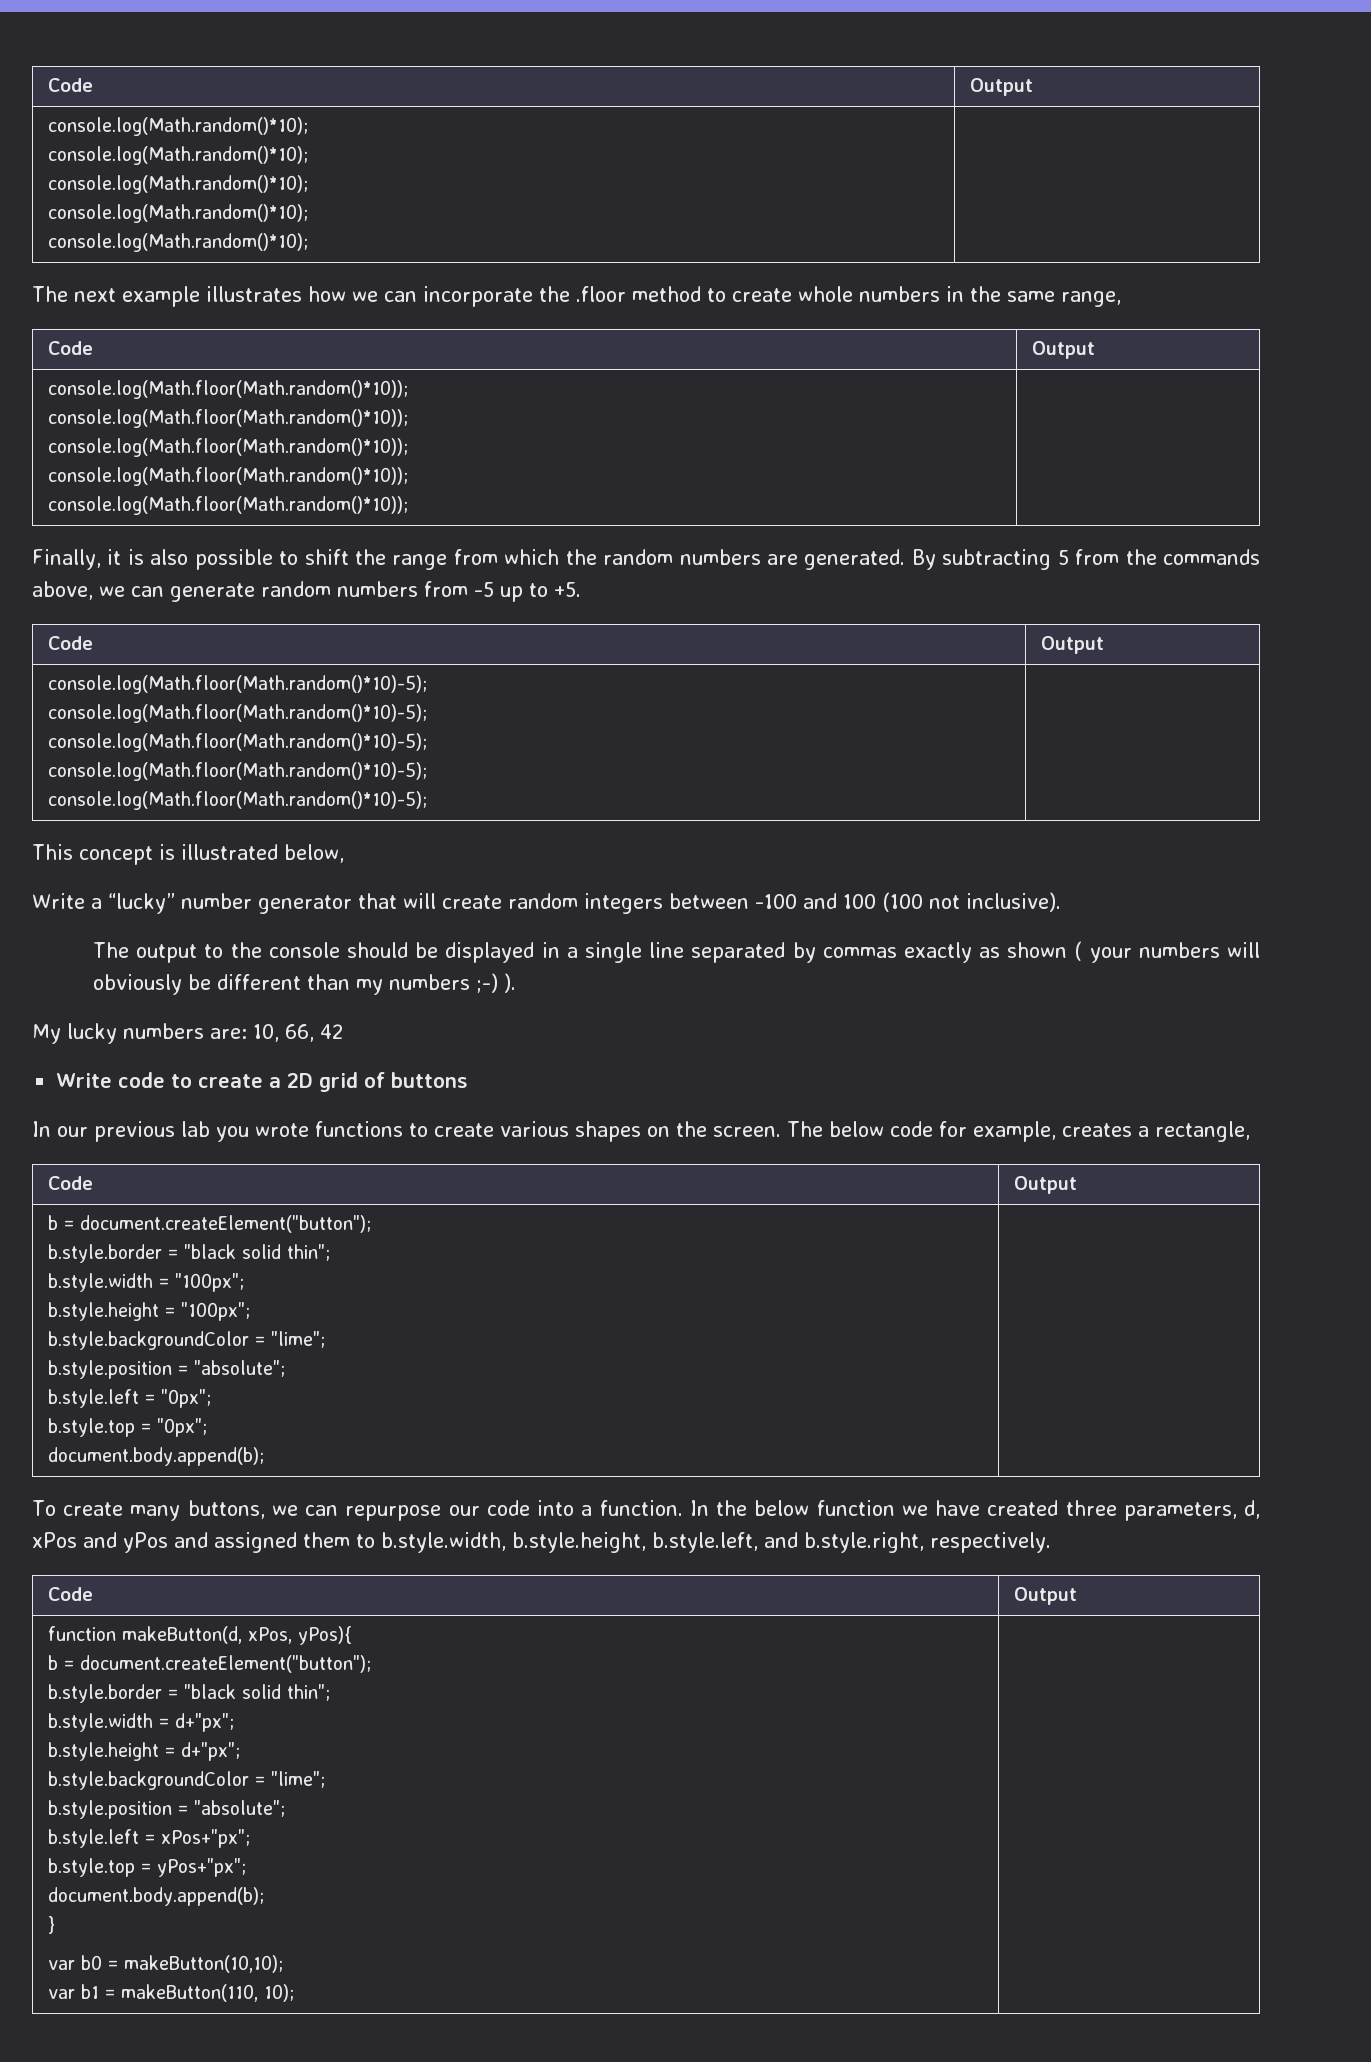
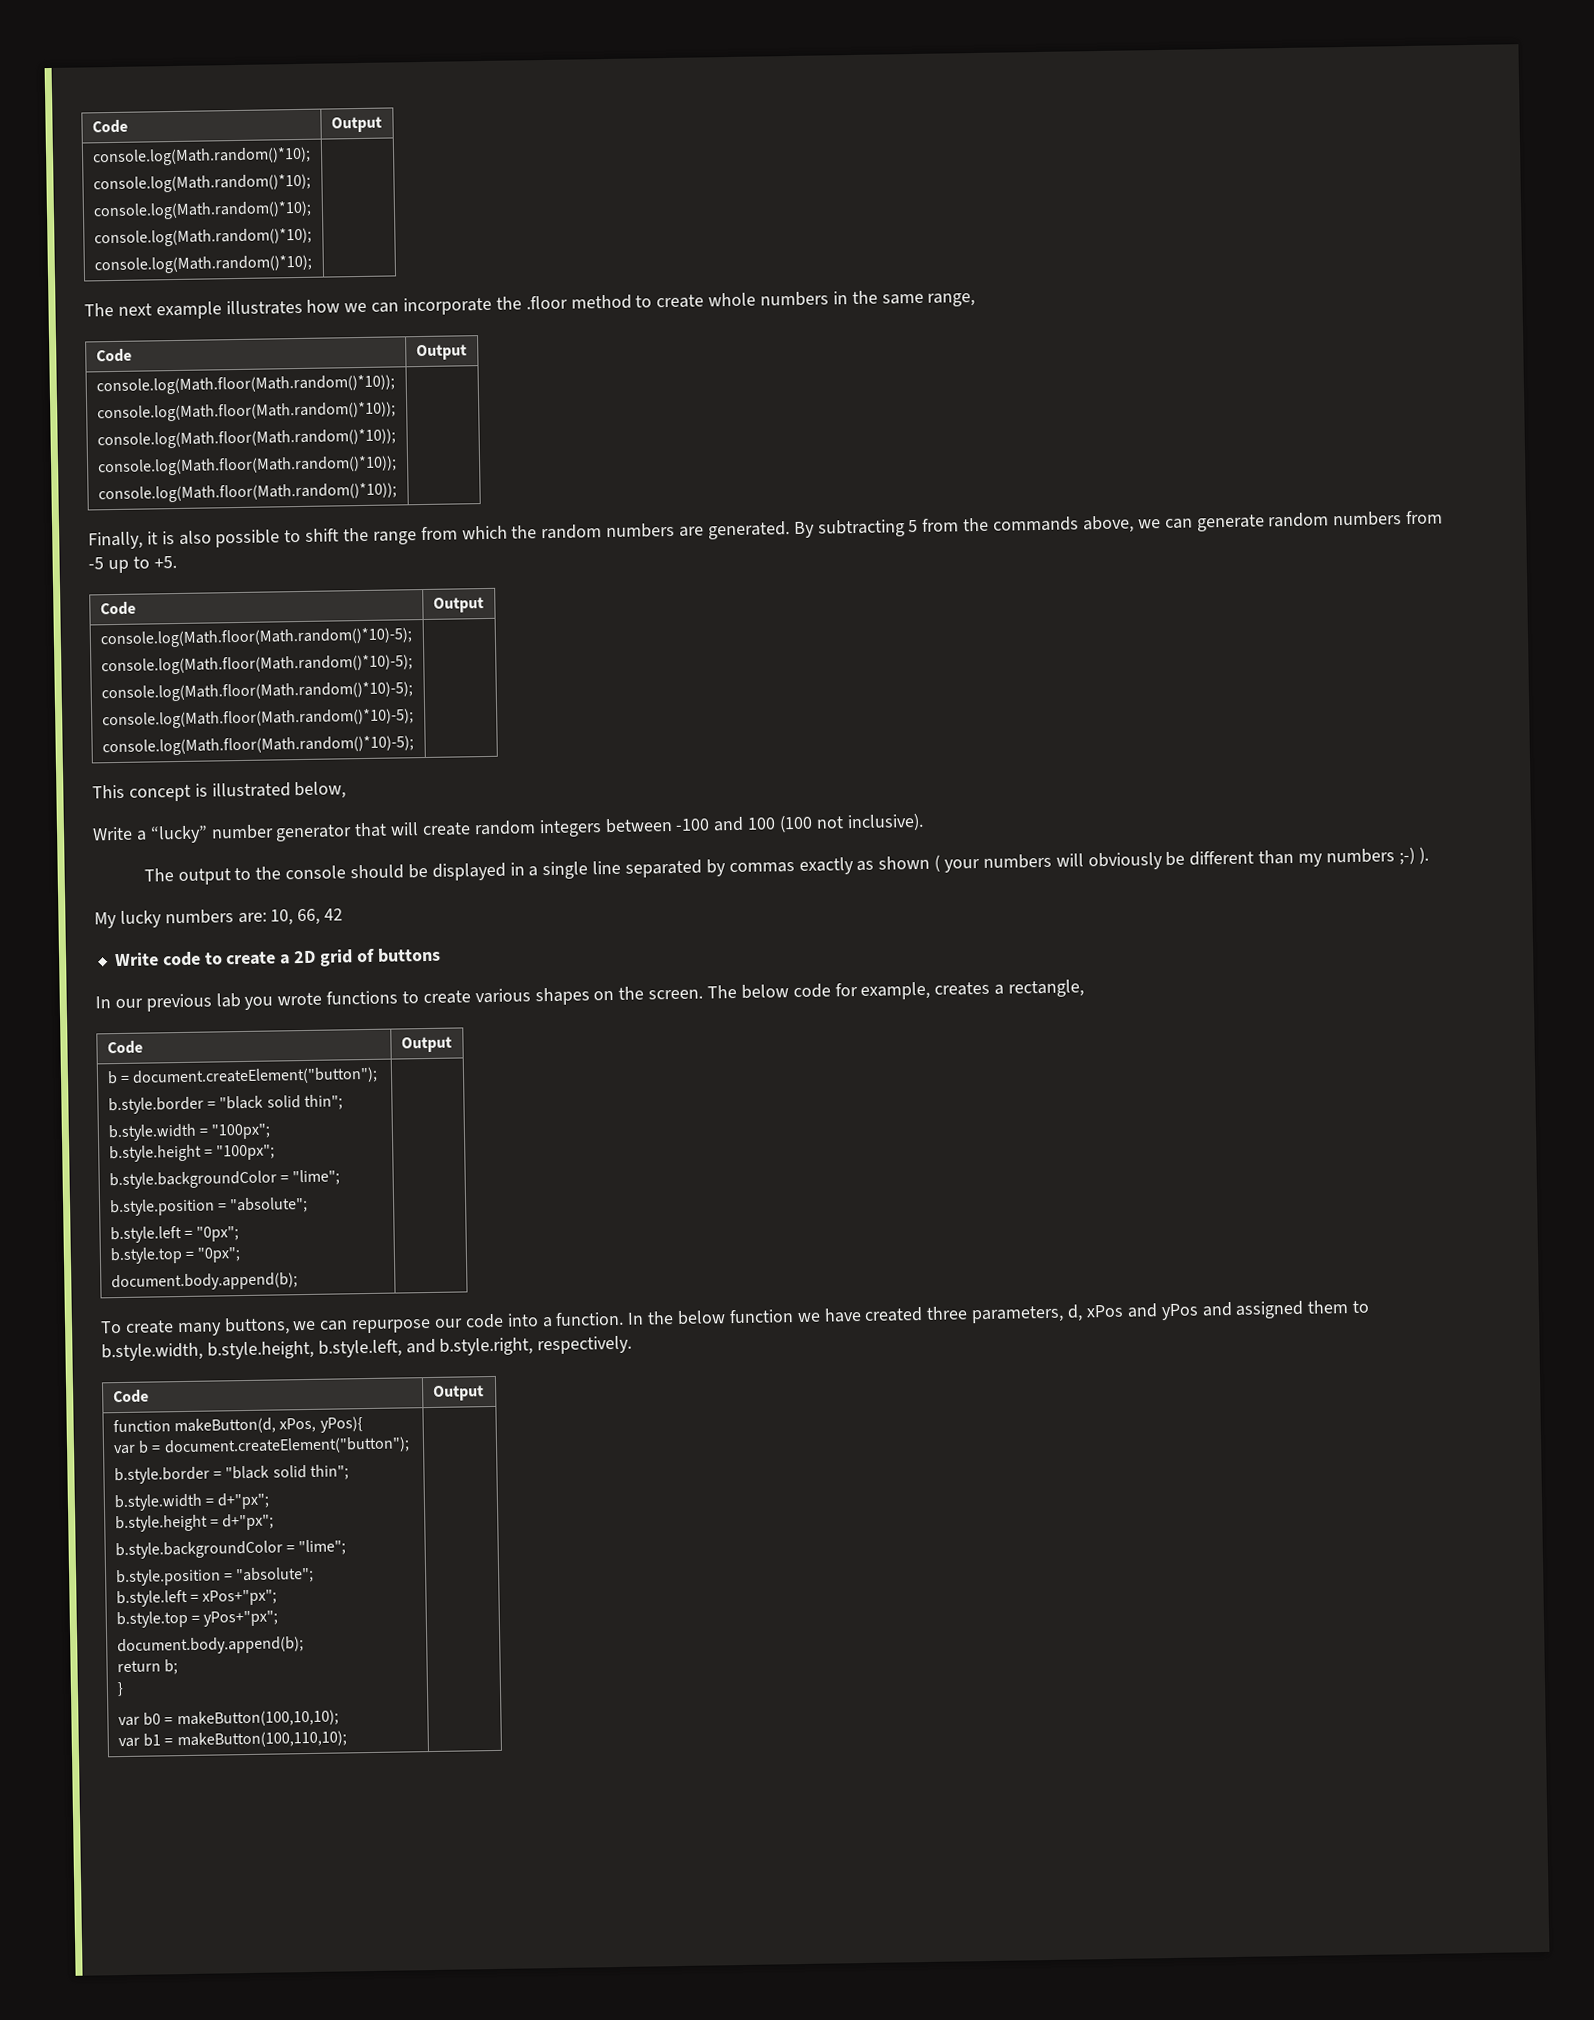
(353, 1635) none -> [112,1444,136,1455] var
(265, 1896) none -> [116,1659,178,1675] // return b;
[124,1955,284,1973] makeButton(10,10); -> [176,1709,339,1728] makeButton(100,10,10);
[121,1984,295,2002] makeButton(110, 10); -> [176,1730,347,1749] makeButton(100,110,10);

